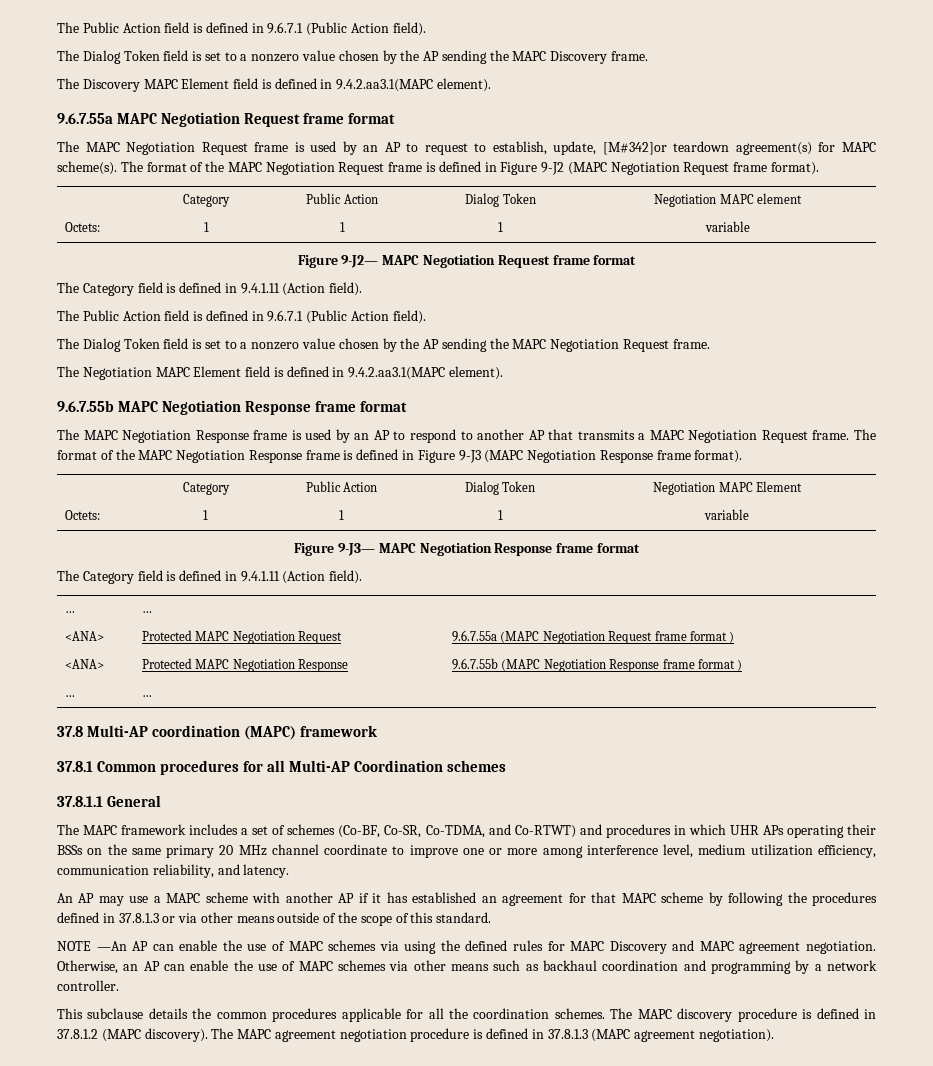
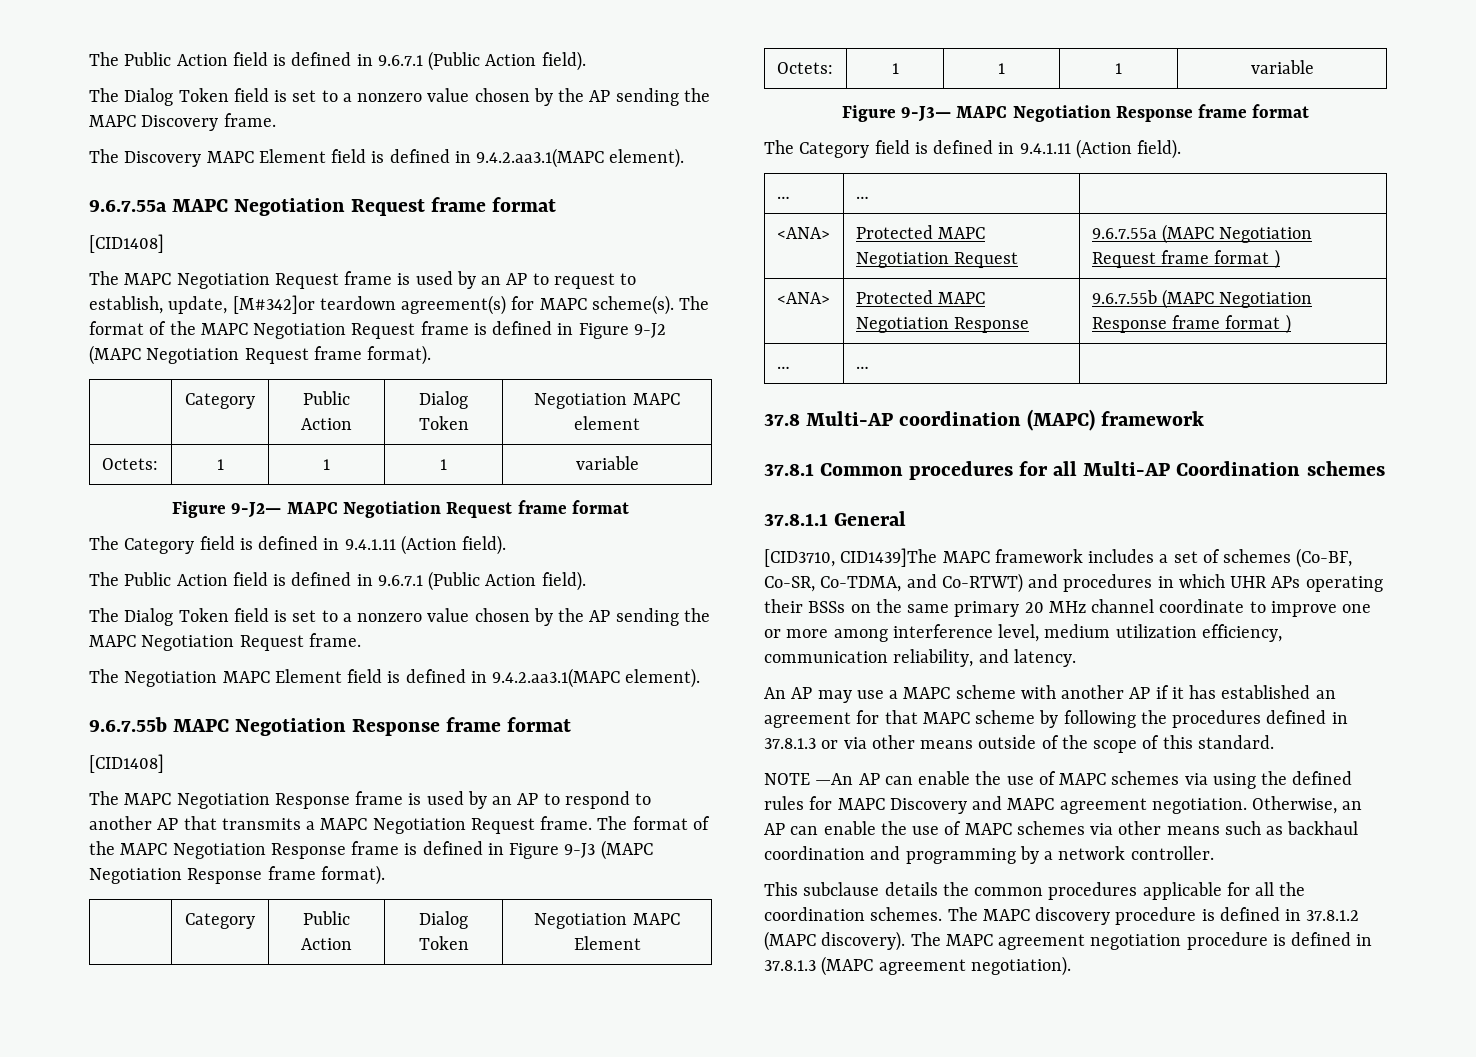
(396, 118) none -> [89,234,164,253] // [CID1408]
(408, 406) none -> [89,754,164,773] // [CID1408]
[57,824,79,835] The -> [764,548,938,567] [CID3710, CID1439]The

